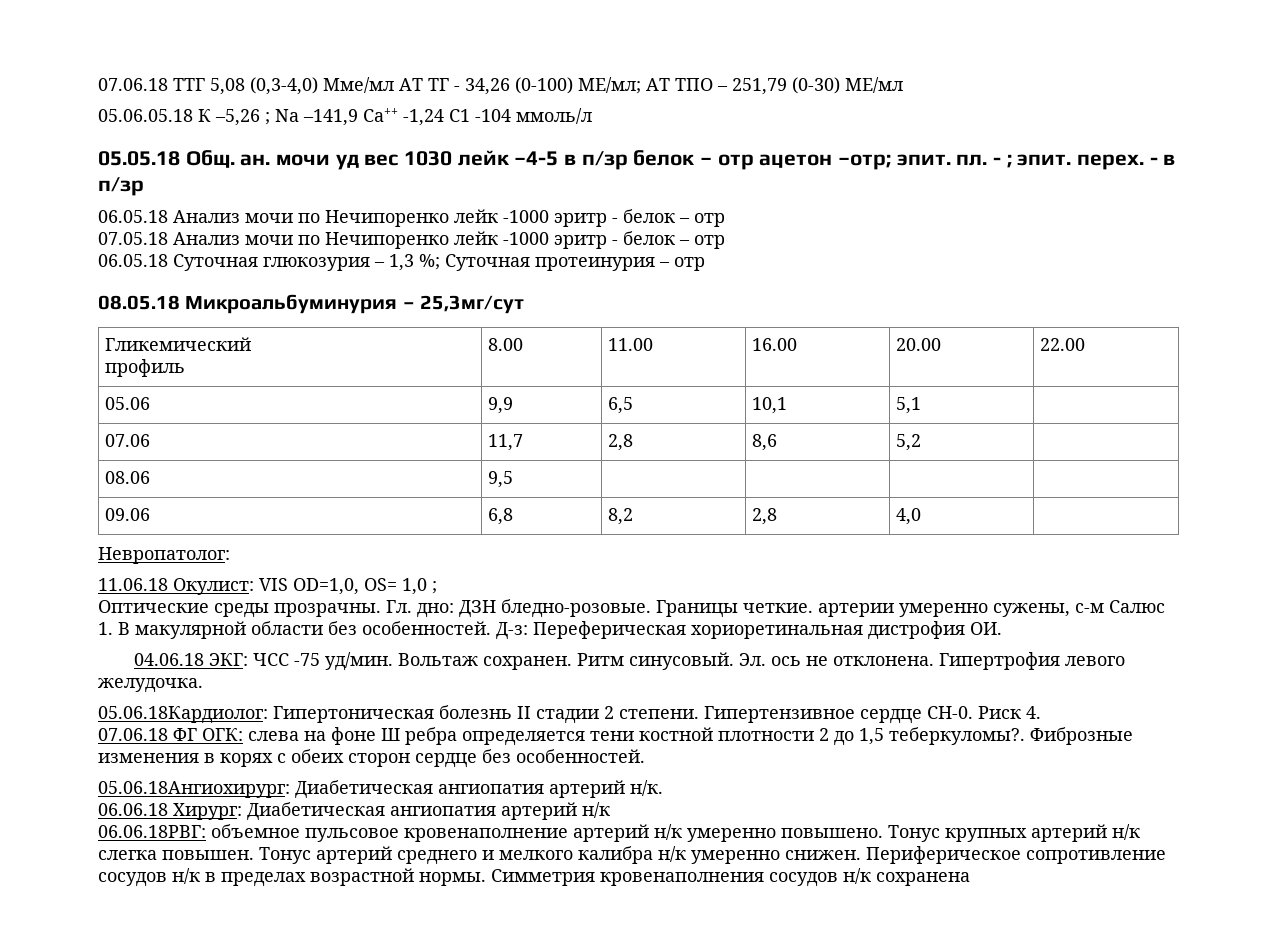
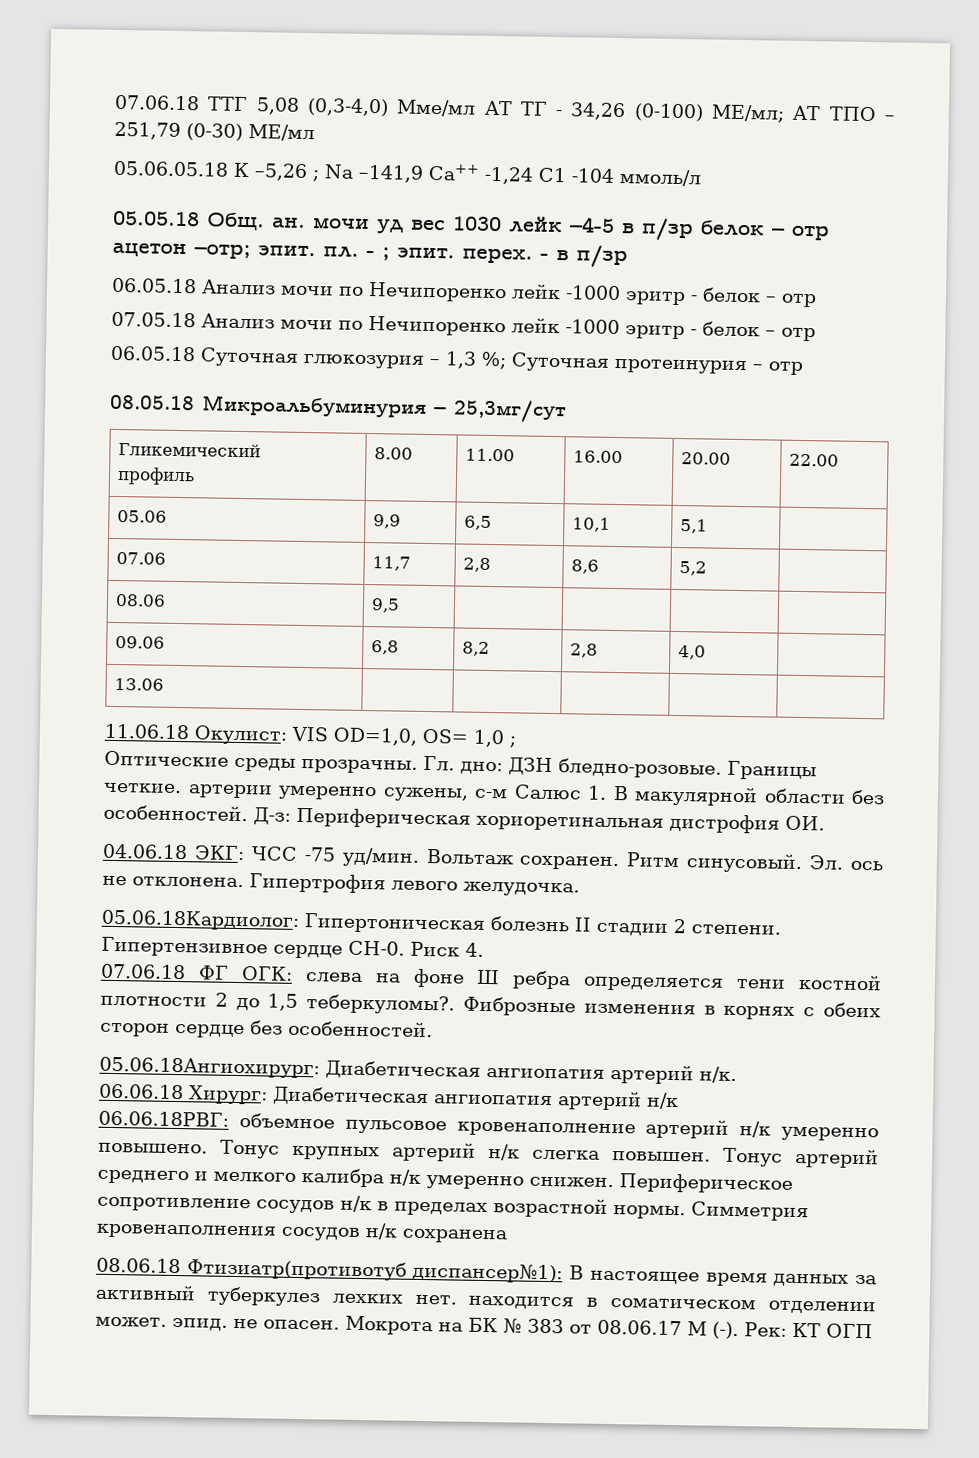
[98,547,230,564] // Невропатолог: -> [113,677,164,691] // 13.06 | | | | |
[533,621,686,639] Переферическая -> [296,807,471,829] Периферическая
[220,753,273,767] корях -> [723,1005,796,1020] корнях
(970, 879) none -> [96,1257,877,1287] [95,1283,876,1315] [95,1315,873,1340] // 08.06.18 Фтизиатр(противотуб диспансер№1): В настоящее время данных за активный туберкулез лехких нет. находится в соматическом отделении может. эпид. не опасен. Мокрота на БК № 383 от 08.06.17 М (-). Рек: КТ ОГП

